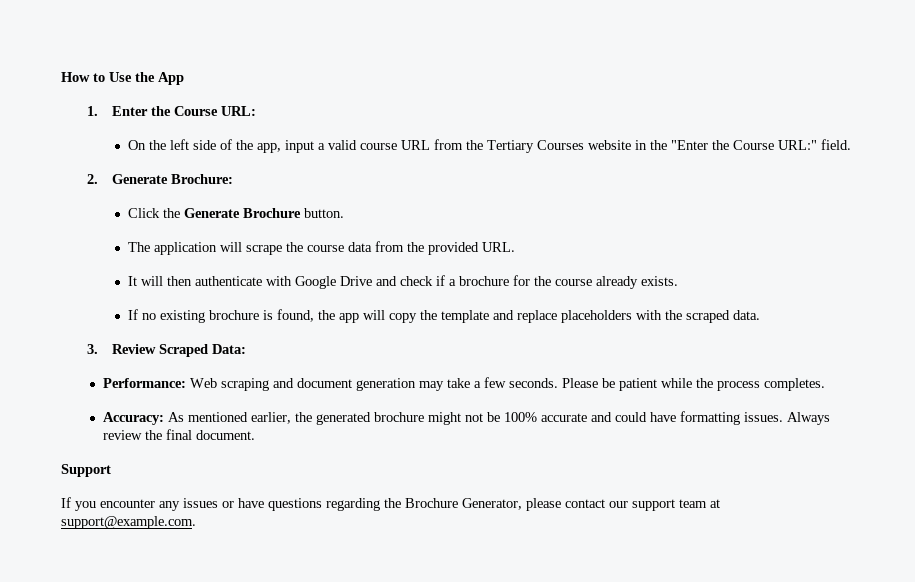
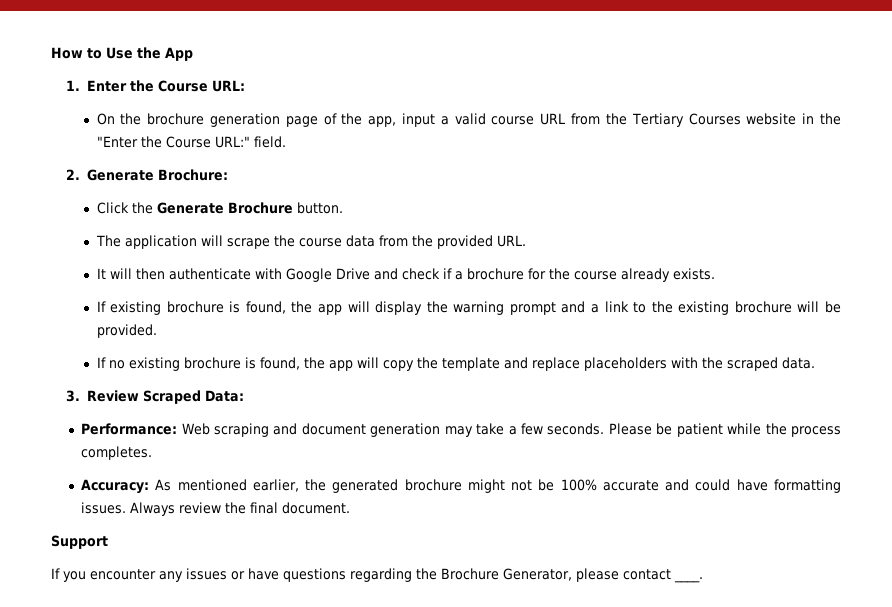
[170,139,217,150] left side -> [147,113,318,127] brochure generation page
(679, 281) none -> [96,301,841,315] [96,324,157,338] // If existing brochure is found, the app will display the warning prompt and a link to the existing brochure will be provided.
[609,499,720,511] [61,516,196,529] our support team at support@example.com. -> [674,577,703,583] ____.

